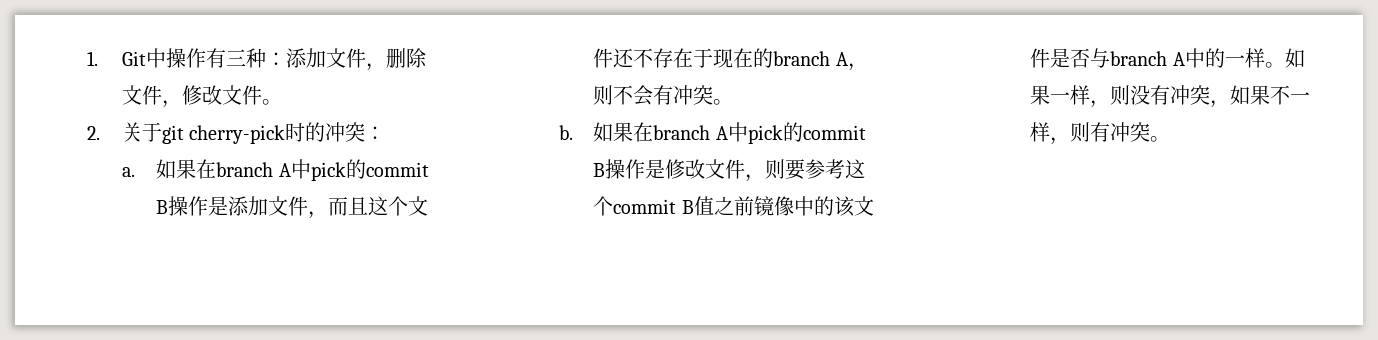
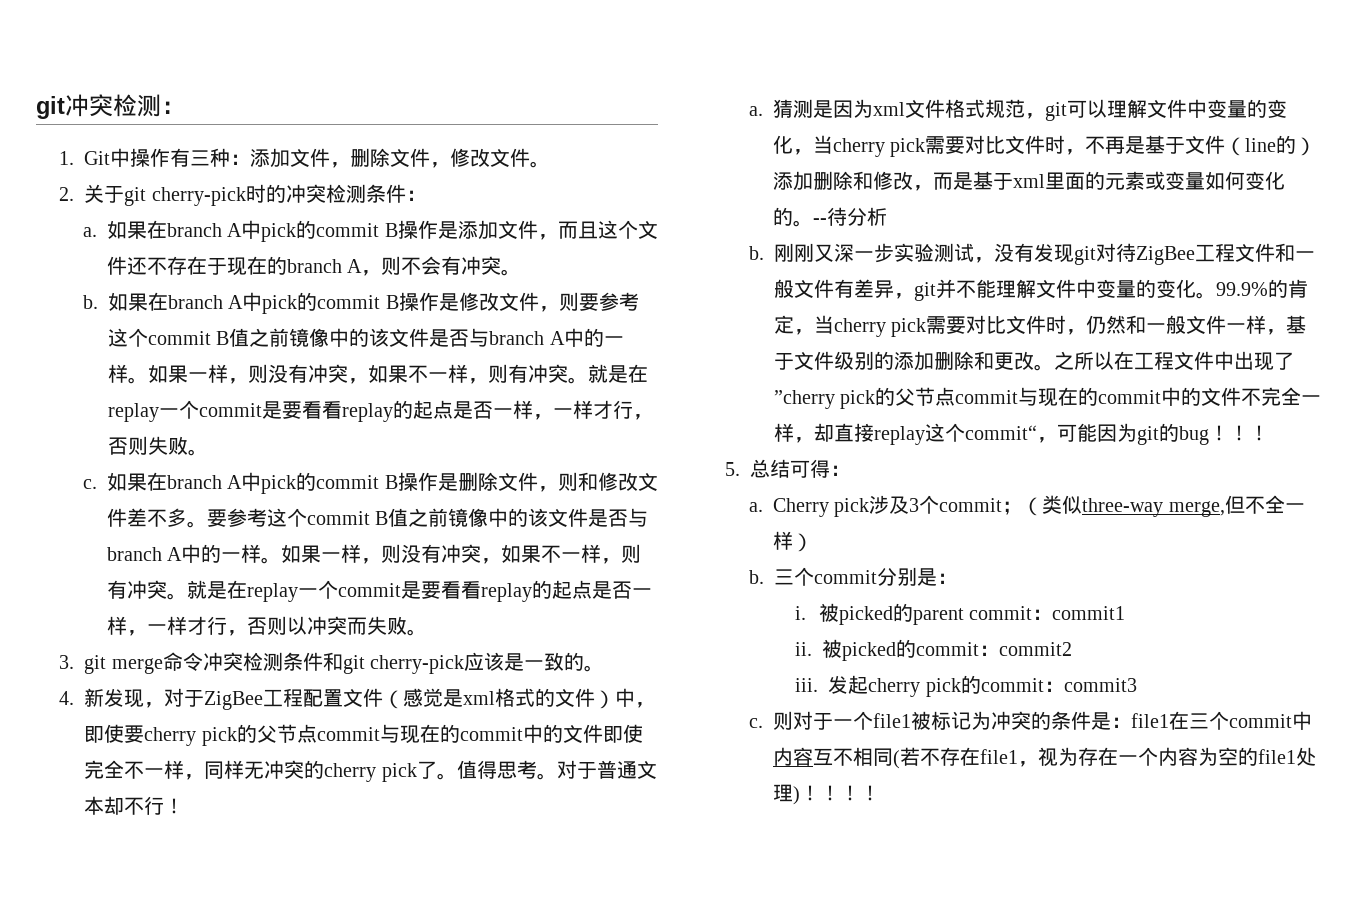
(87, 58) none -> [36,94,185,119] git冲突检测： //
(366, 132) none -> [325,184,406,203] 检测条件
(1171, 139) none -> [587,364,648,383] [107,400,653,422] [107,436,208,456] [82,472,658,494] [106,508,649,528] [106,544,642,564] [106,580,652,602] [106,616,427,636] [59,652,605,674] [59,688,656,710] [84,724,643,746] [84,760,657,782] [84,796,185,815] [748,99,1287,121] [772,135,1317,157] [772,171,1285,191] [772,207,887,227] [748,243,1315,265] [773,279,1308,301] [773,315,1307,337] [773,351,1294,371] [773,387,1322,409] [773,423,1269,445] [725,459,851,478] [748,495,1305,517] [772,531,813,552] [748,567,957,586] [795,603,1126,625] [795,639,1073,661] [795,675,1137,697] [748,711,1312,730] [772,747,1316,769] [772,784,880,805] 就是在replay一个commit是要看看replay的起点是否一样，一样才行，否则失败。 // c.如果在branch A中pick的commit B操作是删除文件，则和修改文件差不多。要参考这个commit B值之前镜像中的该文件是否与branch A中的一样。如果一样，则没有冲突，如果不一样，则有冲突。就是在replay一个commit是要看看replay的起点是否一样，一样才行，否则以冲突而失败。 // 3. git merge命令冲突检测条件和git cherry-pick应该是一致的。 // 4.新发现，对于ZigBee工程配置文件（感觉是xml格式的文件）中，即使要cherry pick的父节点commit与现在的commit中的文件即使完全不一样，同样无冲突的cherry pick了。值得思考。对于普通文本却不行！ // a.猜测是因为xml文件格式规范，git可以理解文件中变量的变化，当cherry pick需要对比文件时，不再是基于文件（line的）添加删除和修改，而是基于xml里面的元素或变量如何变化的。--待分析 // b.刚刚又深一步实验测试，没有发现git对待ZigBee工程文件和一般文件有差异，git并不能理解文件中变量的变化。99.9%的肯定，当cherry pick需要对比文件时，仍然和一般文件一样，基于文件级别的添加删除和更改。之所以在工程文件中出现了”cherry pick的父节点commit与现在的commit中的文件不完全一样，却直接replay这个commit“，可能因为git的bug！！！ // 5.总结可得： // a. Cherry pick涉及3个commit；（类似three-way merge,但不全一样） // b.三个commit分别是： // i.被picked的parent commit：commit1 // ii.被picked的commit：commit2 // iii.发起cherry pick的commit：commit3 // c.则对于一个file1被标记为冲突的条件是：file1在三个commit中内容互不相同(若不存在file1，视为存在一个内容为空的file1处理)！！！！

